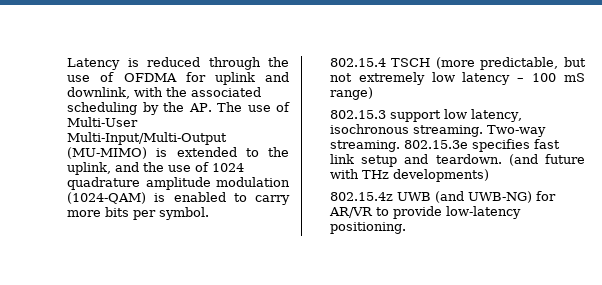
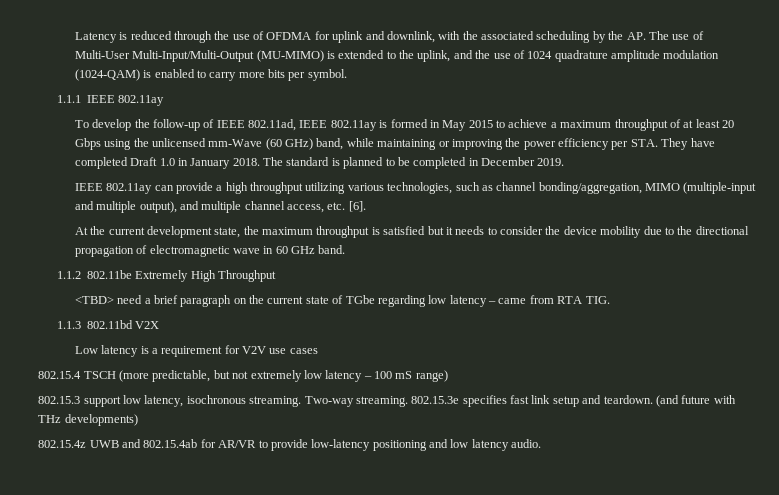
(210, 213) none -> [56,95,165,106] [74,119,734,131] [74,138,715,150] [74,157,565,169] [74,182,757,194] [74,201,366,213] [74,226,749,238] [74,245,346,257] [56,270,276,282] [74,295,610,307] [56,320,160,329] [74,345,318,357] // 1.1.1 IEEE 802.11ay // To develop the follow-up of IEEE 802.11ad, IEEE 802.11ay is formed in May 2015 to achieve a maximum throughput of at least 20 Gbps using the unlicensed mm-Wave (60 GHz) band, while maintaining or improving the power efficiency per STA. They have completed Draft 1.0 in January 2018. The standard is planned to be completed in December 2019. // IEEE 802.11ay can provide a high throughput utilizing various technologies, such as channel bonding/aggregation, MIMO (multiple-input and multiple output), and multiple channel access, etc. [6]. // At the current development state, the maximum throughput is satisfied but it needs to consider the device mobility due to the directional propagation of electromagnetic wave in 60 GHz band. // 1.1.2 802.11be Extremely High Throughput // <TBD> need a brief paragraph on the current state of TGbe regarding low latency – came from RTA TIG. // 1.1.3 802.11bd V2X // Low latency is a requirement for V2V use cases
[434,191,532,203] (and UWB-NG) -> [121,439,198,448] and 802.15.4ab
[329,222,406,234] positioning. -> [372,439,542,451] positioning and low latency audio.

